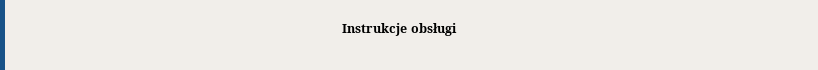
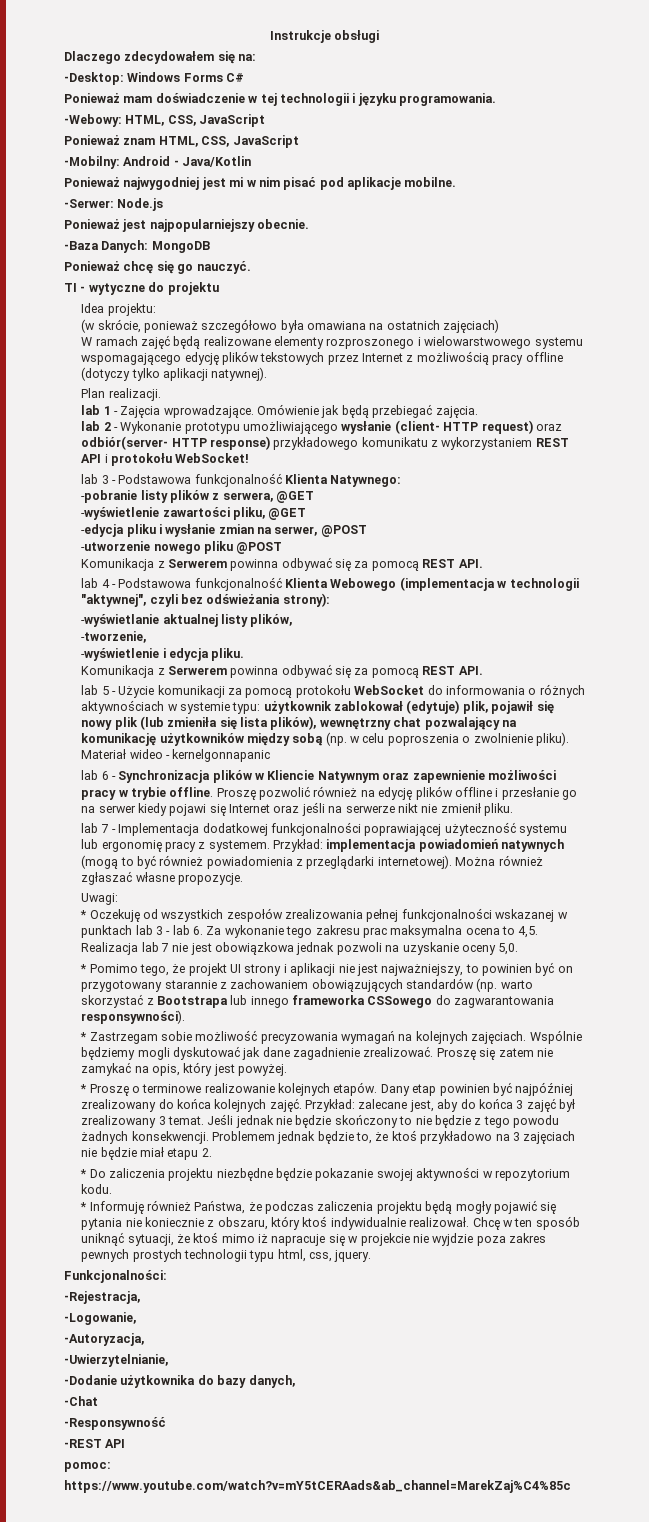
(457, 29) none -> [64,51,257,64] [64,72,245,85] [64,93,496,106] [64,114,266,127] [64,135,299,148] [64,156,252,169] [64,177,457,190] [64,198,164,211] [64,219,310,232] [64,240,210,253] [64,261,251,274] [64,282,219,295] [81,303,156,316] [81,319,500,333] [81,335,583,349] [81,351,563,365] [81,367,268,381] [81,388,161,401] [81,404,478,418] [81,420,562,434] [81,436,569,450] [81,453,250,466] [81,473,402,487] [81,490,315,503] [81,507,307,520] [81,524,367,537] [81,541,283,554] [81,557,483,571] [81,577,579,591] [81,593,330,607] [81,614,293,627] [81,631,147,643] [81,648,245,661] [81,664,483,678] [81,684,585,698] [81,700,554,714] [81,716,517,730] [81,732,569,746] [81,749,271,762] [81,770,556,783] [81,786,578,800] [81,802,514,816] [81,822,568,836] [81,839,565,852] [81,855,543,869] [81,871,243,885] [81,893,119,905] [80,908,568,922] [81,925,539,938] [81,942,519,955] [80,962,573,976] [81,978,533,992] [81,994,555,1008] [81,1010,186,1024] [80,1030,582,1044] [81,1046,553,1060] [81,1062,288,1076] [80,1082,574,1096] [81,1098,576,1112] [81,1114,560,1128] [81,1130,576,1144] [81,1147,212,1160] [80,1167,570,1181] [81,1184,113,1194] [80,1200,557,1214] [81,1216,580,1230] [81,1232,547,1246] [81,1249,372,1262] [64,1270,167,1283] [64,1291,140,1304] [64,1312,136,1325] [64,1333,144,1346] [64,1354,168,1367] [64,1375,295,1388] [64,1396,98,1406] [64,1417,166,1430] [64,1439,126,1448] [64,1462,111,1472] [64,1480,571,1493] // Dlaczego zdecydowałem się na: // -Desktop: Windows Forms C# // Ponieważ mam doświadczenie w tej technologii i języku programowania. // -Webowy: HTML, CSS, JavaScript // Ponieważ znam HTML, CSS, JavaScript // -Mobilny: Android - Java/Kotlin // Ponieważ najwygodniej jest mi w nim pisać pod aplikacje mobilne. // -Serwer: Node.js // Ponieważ jest najpopularniejszy obecnie. // -Baza Danych: MongoDB // Ponieważ chcę się go nauczyć. // TI - wytyczne do projektu // Idea projektu: // (w skrócie, ponieważ szczegółowo była omawiana na ostatnich zajęciach) // W ramach zajęć będą realizowane elementy rozproszonego i wielowarstwowego systemu wspomagającego edycję plików tekstowych przez Internet z możliwością pracy offline (dotyczy tylko aplikacji natywnej). // Plan realizacji. // lab 1 - Zajęcia wprowadzające. Omówienie jak będą przebiegać zajęcia. // lab 2 - Wykonanie prototypu umożliwiającego wysłanie (client- HTTP request) oraz odbiór(server- HTTP response) przykładowego komunikatu z wykorzystaniem REST API i protokołu WebSocket! // lab 3 - Podstawowa funkcjonalność Klienta Natywnego: // -pobranie listy plików z serwera, @GET // -wyświetlenie zawartości pliku, @GET // -edycja pliku i wysłanie zmian na serwer, @POST // -utworzenie nowego pliku @POST // Komunikacja z Serwerem powinna odbywać się za pomocą REST API. // lab 4 - Podstawowa funkcjonalność Klienta Webowego (implementacja w technologii "aktywnej", czyli bez odświeżania strony): // -wyświetlanie aktualnej listy plików, // -tworzenie, // -wyświetlenie i edycja pliku. // Komunikacja z Serwerem powinna odbywać się za pomocą REST API. // lab 5 - Użycie komunikacji za pomocą protokołu WebSocket do informowania o różnych aktywnościach w systemie typu: użytkownik zablokował (edytuje) plik, pojawił się nowy plik (lub zmieniła się lista plików), wewnętrzny chat pozwalający na komunikację użytkowników między sobą (np. w celu poproszenia o zwolnienie pliku). Materiał wideo - kernelgonnapanic // lab 6 - Synchronizacja plików w Kliencie Natywnym oraz zapewnienie możliwości pracy w trybie offline. Proszę pozwolić również na edycję plików offline i przesłanie go na serwer kiedy pojawi się Internet oraz jeśli na serwerze nikt nie zmienił pliku. // lab 7 - Implementacja dodatkowej funkcjonalności poprawiającej użyteczność systemu lub ergonomię pracy z systemem. Przykład: implementacja powiadomień natywnych (mogą to być również powiadomienia z przeglądarki internetowej). Można również zgłaszać własne propozycje. // Uwagi: // * Oczekuję od wszystkich zespołów zrealizowania pełnej funkcjonalności wskazanej w punktach lab 3 - lab 6. Za wykonanie tego zakresu prac maksymalna ocena to 4,5. Realizacja lab 7 nie jest obowiązkowa jednak pozwoli na uzyskanie oceny 5,0. // * Pomimo tego, że projekt UI strony i aplikacji nie jest najważniejszy, to powinien być on przygotowany starannie z zachowaniem obowiązujących standardów (np. warto skorzystać z Bootstrapa lub innego frameworka CSSowego do zagwarantowania responsywności). // * Zastrzegam sobie możliwość precyzowania wymagań na kolejnych zajęciach. Wspólnie będziemy mogli dyskutować jak dane zagadnienie zrealizować. Proszę się zatem nie zamykać na opis, który jest powyżej. // * Proszę o terminowe realizowanie kolejnych etapów. Dany etap powinien być najpóźniej zrealizowany do końca kolejnych zajęć. Przykład: zalecane jest, aby do końca 3 zajęć był zrealizowany 3 temat. Jeśli jednak nie będzie skończony to nie będzie z tego powodu żadnych konsekwencji. Problemem jednak będzie to, że ktoś przykładowo na 3 zajęciach nie będzie miał etapu 2. // * Do zaliczenia projektu niezbędne będzie pokazanie swojej aktywności w repozytorium kodu. // * Informuję również Państwa, że podczas zaliczenia projektu będą mogły pojawić się pytania nie koniecznie z obszaru, który ktoś indywidualnie realizował. Chcę w ten sposób uniknąć sytuacji, że ktoś mimo iż napracuje się w projekcie nie wyjdzie poza zakres pewnych prostych technologii typu html, css, jquery. // Funkcjonalności: // -Rejestracja, // -Logowanie, // -Autoryzacja, // -Uwierzytelnianie, // -Dodanie użytkownika do bazy danych, // -Chat // -Responsywność // -REST API // pomoc: // https://www.youtube.com/watch?v=mY5tCERAads&ab_channel=MarekZaj%C4%85c

